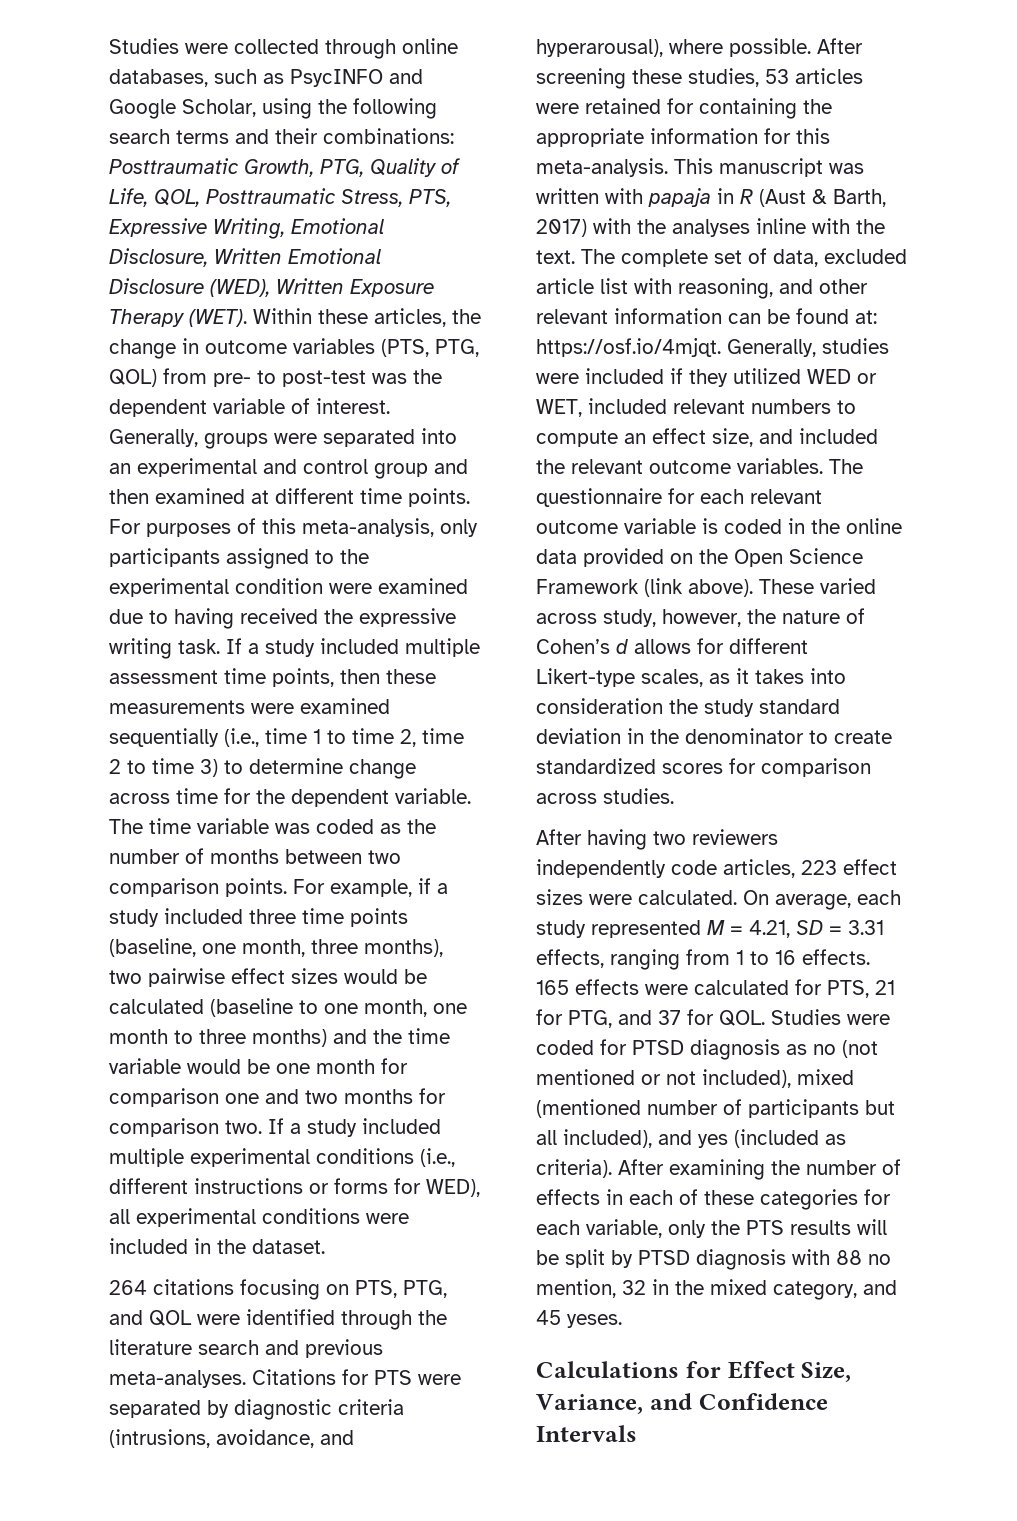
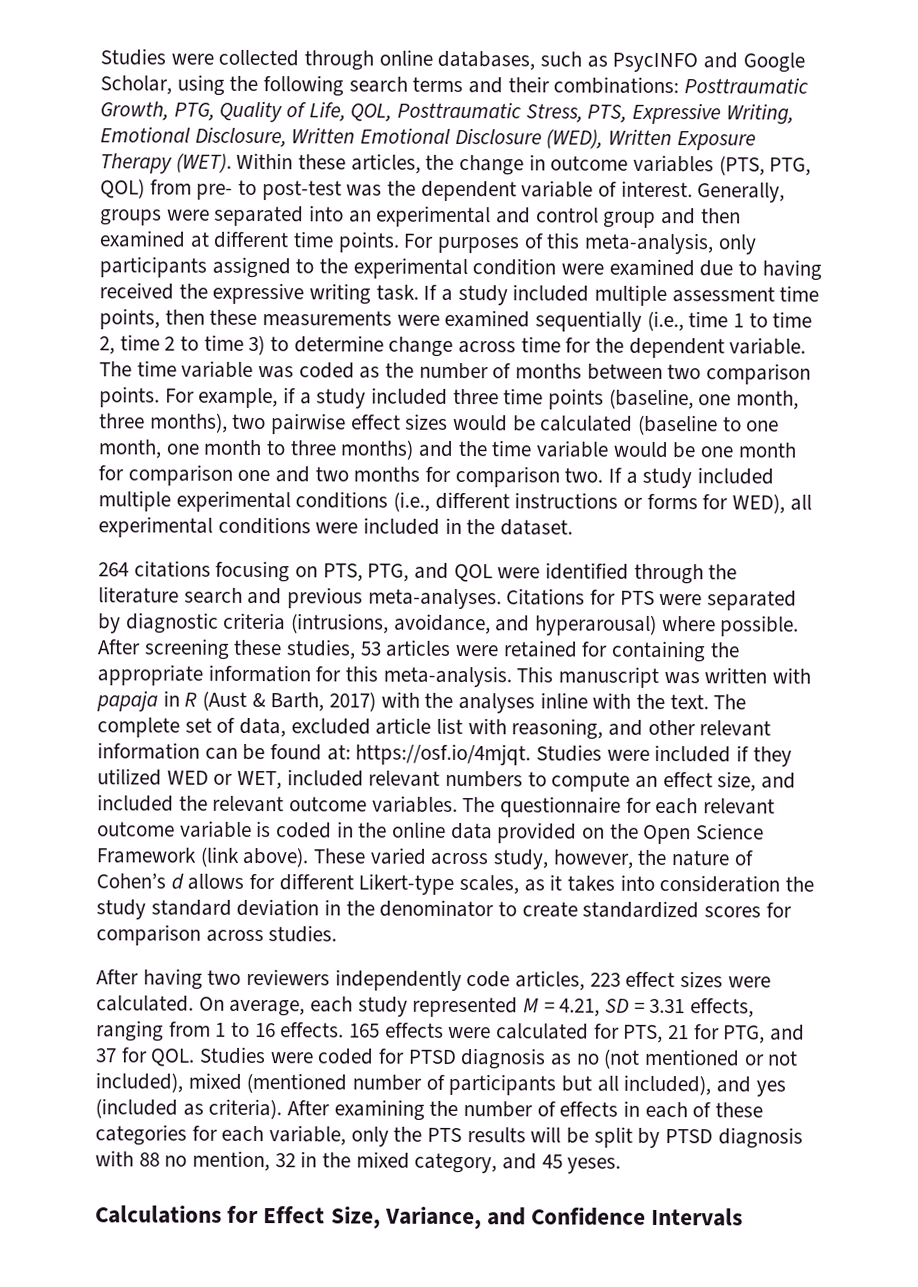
[536,39,663,57] hyperarousal), -> [535,614,658,636] hyperarousal)
[727,338,889,357] Generally, studies -> [536,744,603,762] Studies

